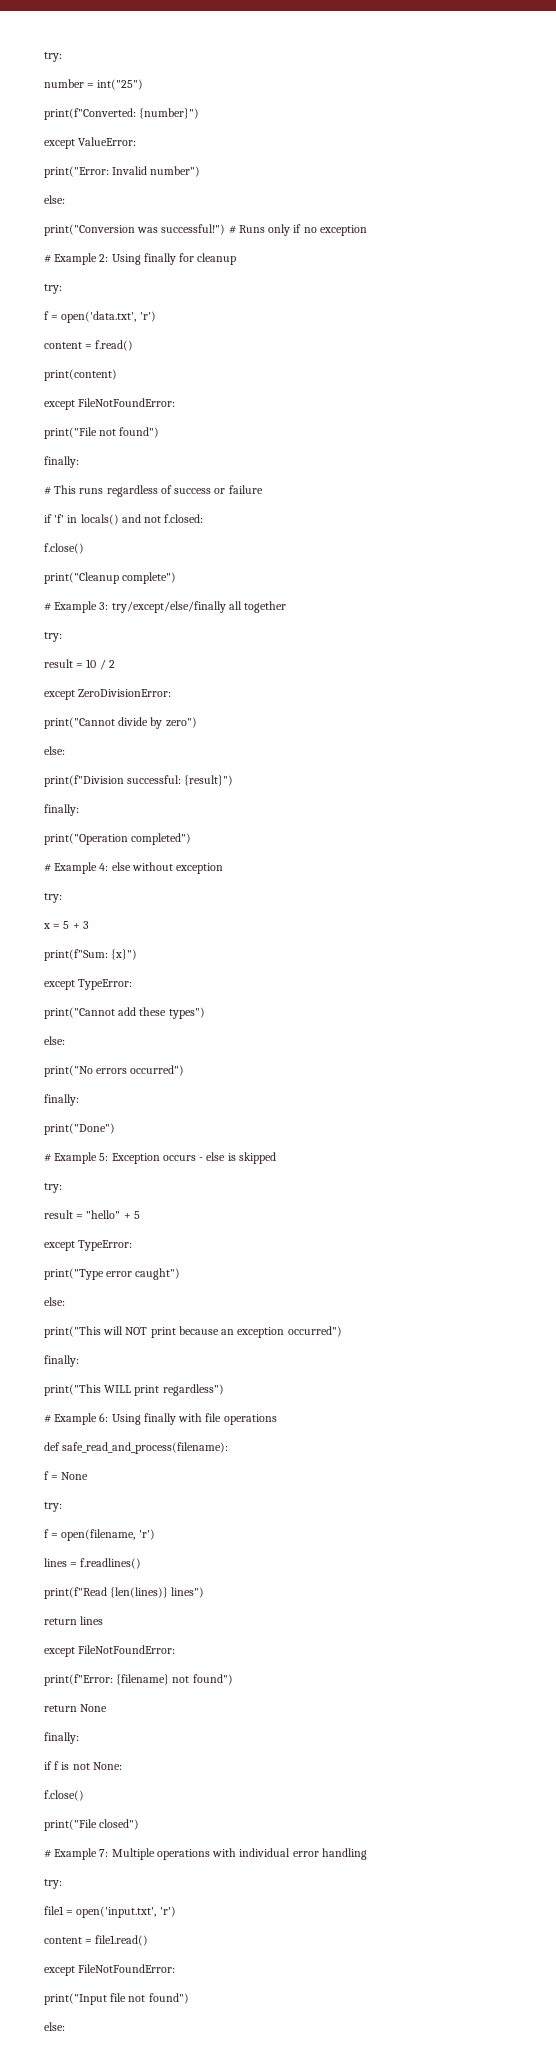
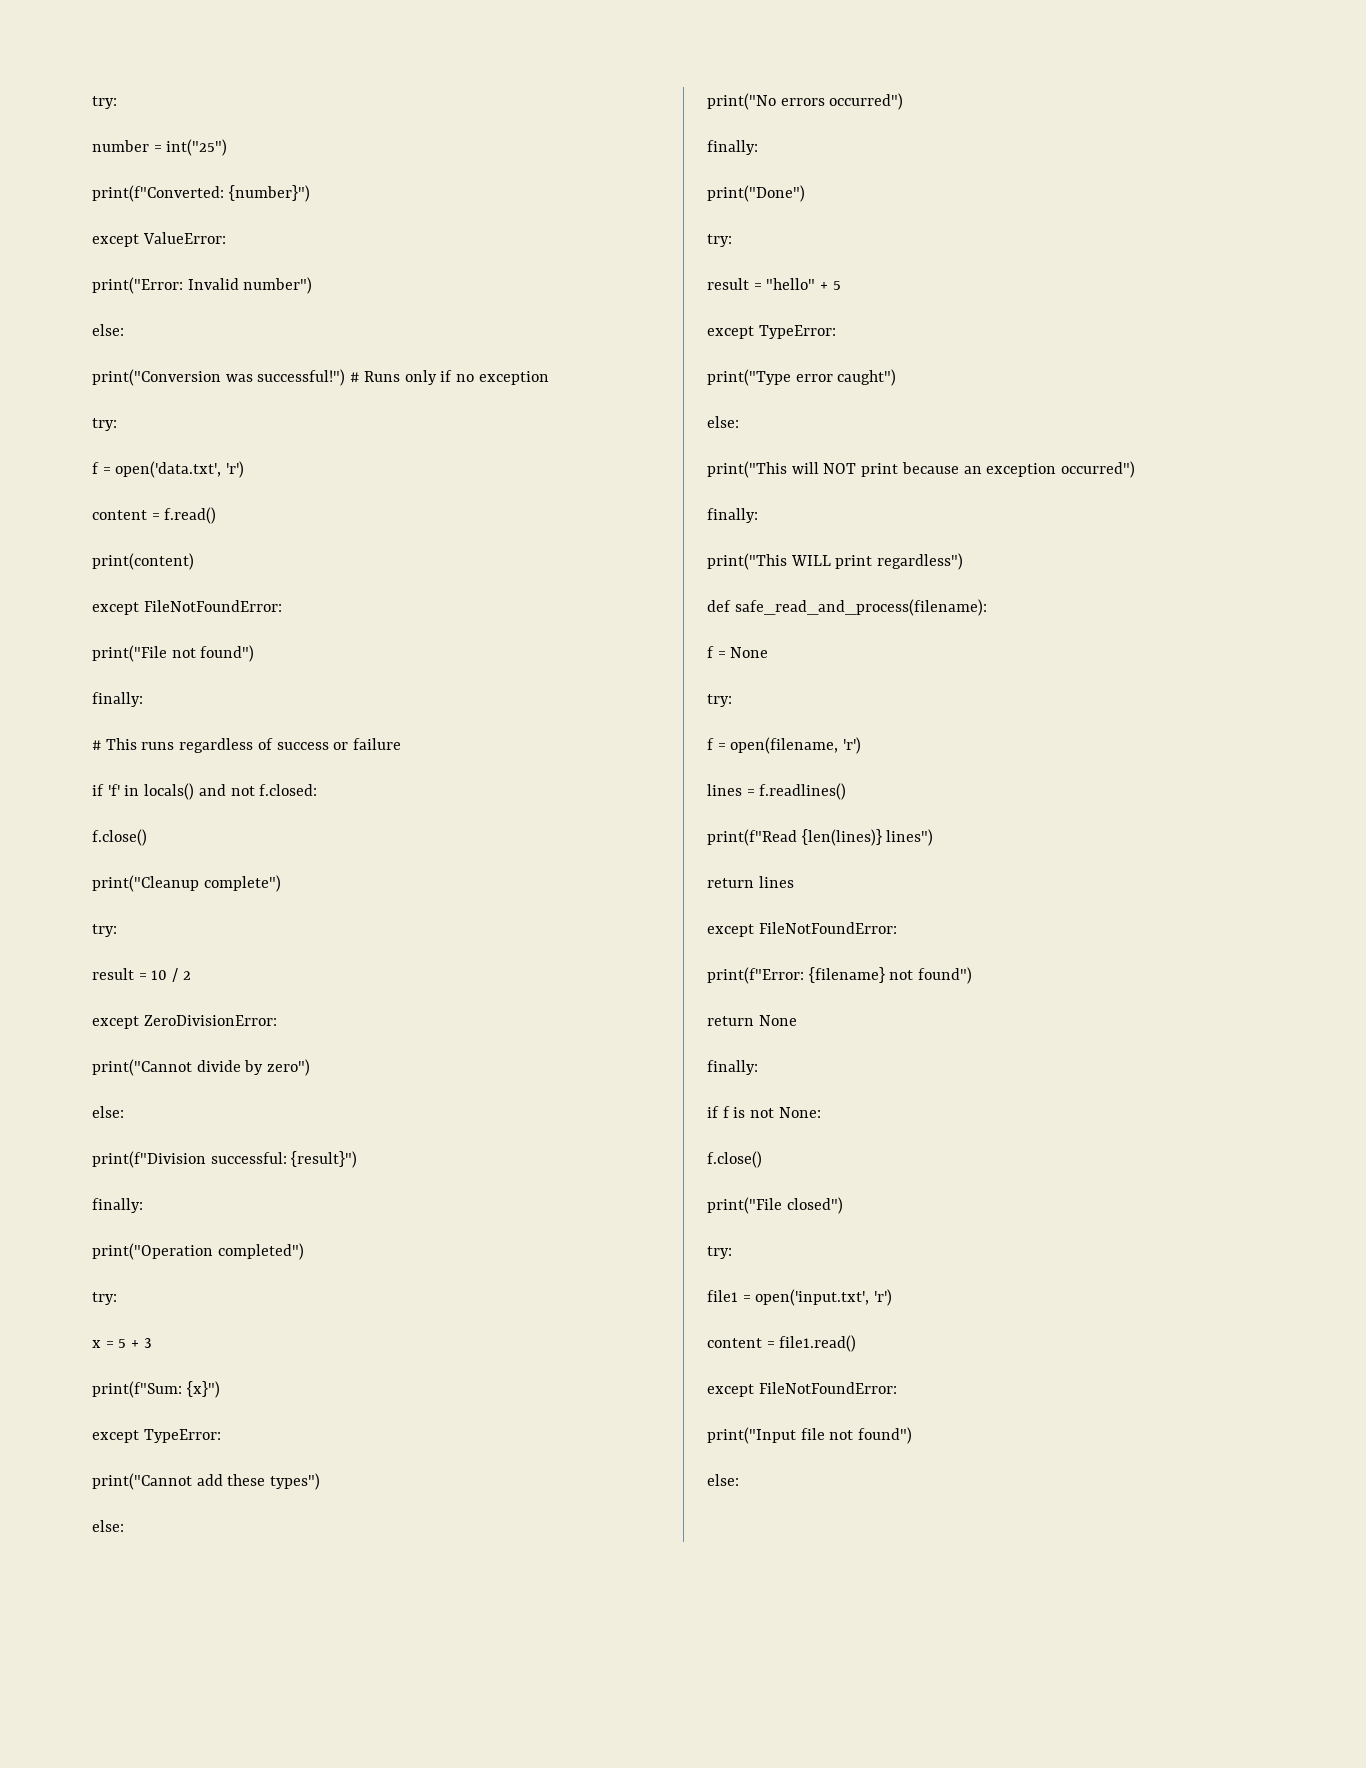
[44,253,237,265] // # Example 2: Using finally for cleanup -> (549, 378) none
[44,601,287,613] // # Example 3: try/except/else/finally all together -> (281, 883) none
[44,862,224,874] // # Example 4: else without exception -> (304, 1251) none
[44,1152,276,1164] // # Example 5: Exception occurs - else is skipped -> (805, 193) none
[44,1413,277,1425] // # Example 6: Using finally with file operations -> (964, 561) none
[44,1848,367,1860] // # Example 7: Multiple operations with individual error handling -> (843, 1205) none

